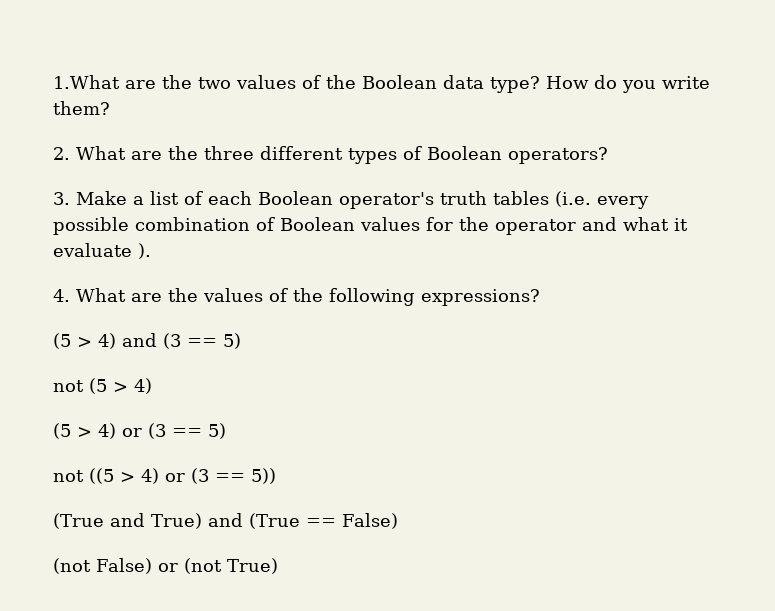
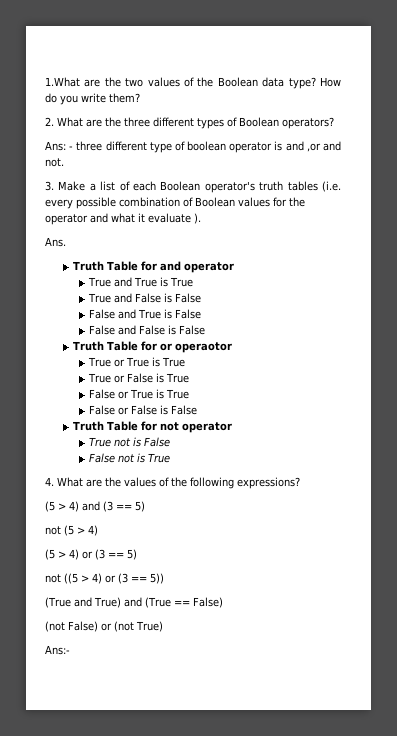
(608, 155) none -> [45,141,341,153] [45,158,64,167] // Ans: - three different type of boolean operator is and ,or and not.
(151, 251) none -> [45,237,66,247] [72,261,234,273] [87,277,193,287] [87,293,201,303] [88,309,201,319] [88,325,205,335] [72,341,232,353] [87,357,185,367] [87,373,189,383] [88,389,189,399] [88,405,197,415] [72,421,232,433] [88,437,170,447] [88,453,170,463] // Ans. // Truth Table for and operator // True and True is True // True and False is False // False and True is False // False and False is False // Truth Table for or operaotor // True or True is True // True or False is True // False or True is True // False or False is False // Truth Table for not operator // True not is False // False not is True
(278, 566) none -> [45,645,70,655] // Ans:-

